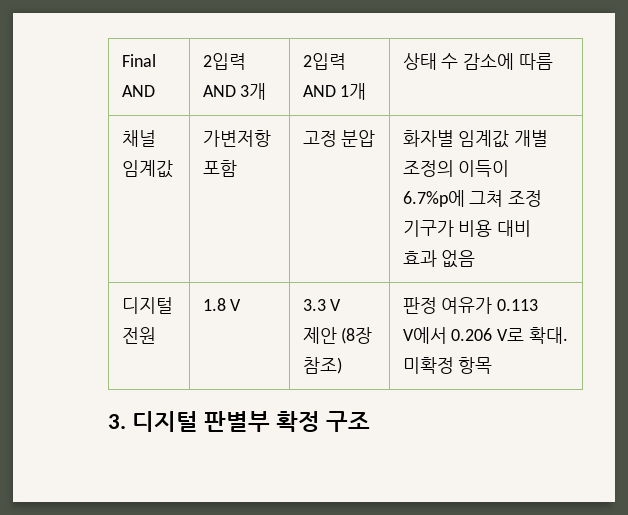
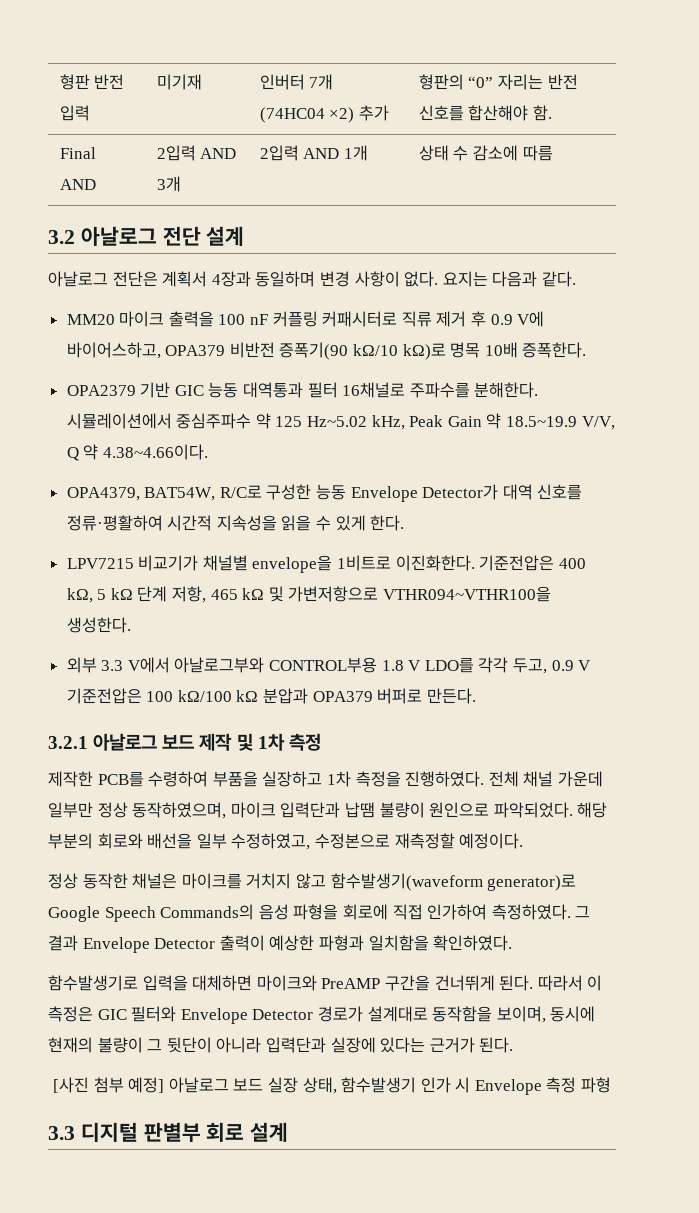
(121, 60) none -> [59,74,125,90] [59,105,90,121] [156,74,202,90] [259,74,334,90] [259,105,389,123] [418,74,578,90] [418,105,552,121] 형판 반전 입력 | 미기재 | 인버터 7개 (74HC04 ×2) 추가 | 형판의 “0” 자리는 반전 신호를 합산해야 함. //
[121,130,156,147] [121,160,173,178] [202,130,271,147] [202,160,237,177] [302,130,376,147] [402,130,549,148] [402,160,510,177] [402,190,543,207] [402,220,532,237] [402,250,476,268] [121,297,173,314] [121,327,156,344] [202,298,242,311] [302,299,342,311] [302,327,373,344] [302,357,342,374] [402,297,539,314] [402,327,569,344] [402,357,493,374] [108,411,371,432] // 채널 임계값 | 가변저항 포함 | 고정 분압 | 화자별 임계값 개별 조정의 이득이 6.7%p에 그쳐 조정 기구가 비용 대비 효과 없음 // 디지털 전원 | 1.8 V | 3.3 V 제안 (8장 참조) | 판정 여유가 0.113 V에서 0.206 V로 확대. 미확정 항목 // 3. 디지털 판별부 확정 구조 -> [48,226,245,246] [48,271,576,287] [66,311,545,327] [66,342,587,360] [66,382,539,398] [66,413,615,430] [66,444,208,461] [66,484,583,502] [66,515,405,531] [66,555,586,573] [66,586,552,603] [66,617,131,633] [66,657,592,674] [66,688,476,704] [48,733,321,751] [48,771,603,787] [48,802,608,819] [48,833,524,850] [48,873,577,891] [48,904,591,922] [48,935,513,953] [48,975,603,991] [48,1006,596,1024] [48,1037,514,1053] [52,1077,612,1095] [48,1122,289,1142] // 3.2 아날로그 전단 설계 // 아날로그 전단은 계획서 4장과 동일하며 변경 사항이 없다. 요지는 다음과 같다. // MM20 마이크 출력을 100 nF 커플링 커패시터로 직류 제거 후 0.9 V에 바이어스하고, OPA379 비반전 증폭기(90 kΩ/10 kΩ)로 명목 10배 증폭한다. // OPA2379 기반 GIC 능동 대역통과 필터 16채널로 주파수를 분해한다. 시뮬레이션에서 중심주파수 약 125 Hz~5.02 kHz, Peak Gain 약 18.5~19.9 V/V, Q 약 4.38~4.66이다. // OPA4379, BAT54W, R/C로 구성한 능동 Envelope Detector가 대역 신호를 정류·평활하여 시간적 지속성을 읽을 수 있게 한다. // LPV7215 비교기가 채널별 envelope을 1비트로 이진화한다. 기준전압은 400 kΩ, 5 kΩ 단계 저항, 465 kΩ 및 가변저항으로 VTHR094~VTHR100을 생성한다. // 외부 3.3 V에서 아날로그부와 CONTROL부용 1.8 V LDO를 각각 두고, 0.9 V 기준전압은 100 kΩ/100 kΩ 분압과 OPA379 버퍼로 만든다. // 3.2.1 아날로그 보드 제작 및 1차 측정 // 제작한 PCB를 수령하여 부품을 실장하고 1차 측정을 진행하였다. 전체 채널 가운데 일부만 정상 동작하였으며, 마이크 입력단과 납땜 불량이 원인으로 파악되었다. 해당 부분의 회로와 배선을 일부 수정하였고, 수정본으로 재측정할 예정이다. // 정상 동작한 채널은 마이크를 거치지 않고 함수발생기(waveform generator)로 Google Speech Commands의 음성 파형을 회로에 직접 인가하여 측정하였다. 그 결과 Envelope Detector 출력이 예상한 파형과 일치함을 확인하였다. // 함수발생기로 입력을 대체하면 마이크와 PreAMP 구간을 건너뛰게 된다. 따라서 이 측정은 GIC 필터와 Envelope Detector 경로가 설계대로 동작함을 보이며, 동시에 현재의 불량이 그 뒷단이 아니라 입력단과 실장에 있다는 근거가 된다. // [사진 첨부 예정] 아날로그 보드 실장 상태, 함수발생기 인가 시 Envelope 측정 파형 // 3.3 디지털 판별부 회로 설계

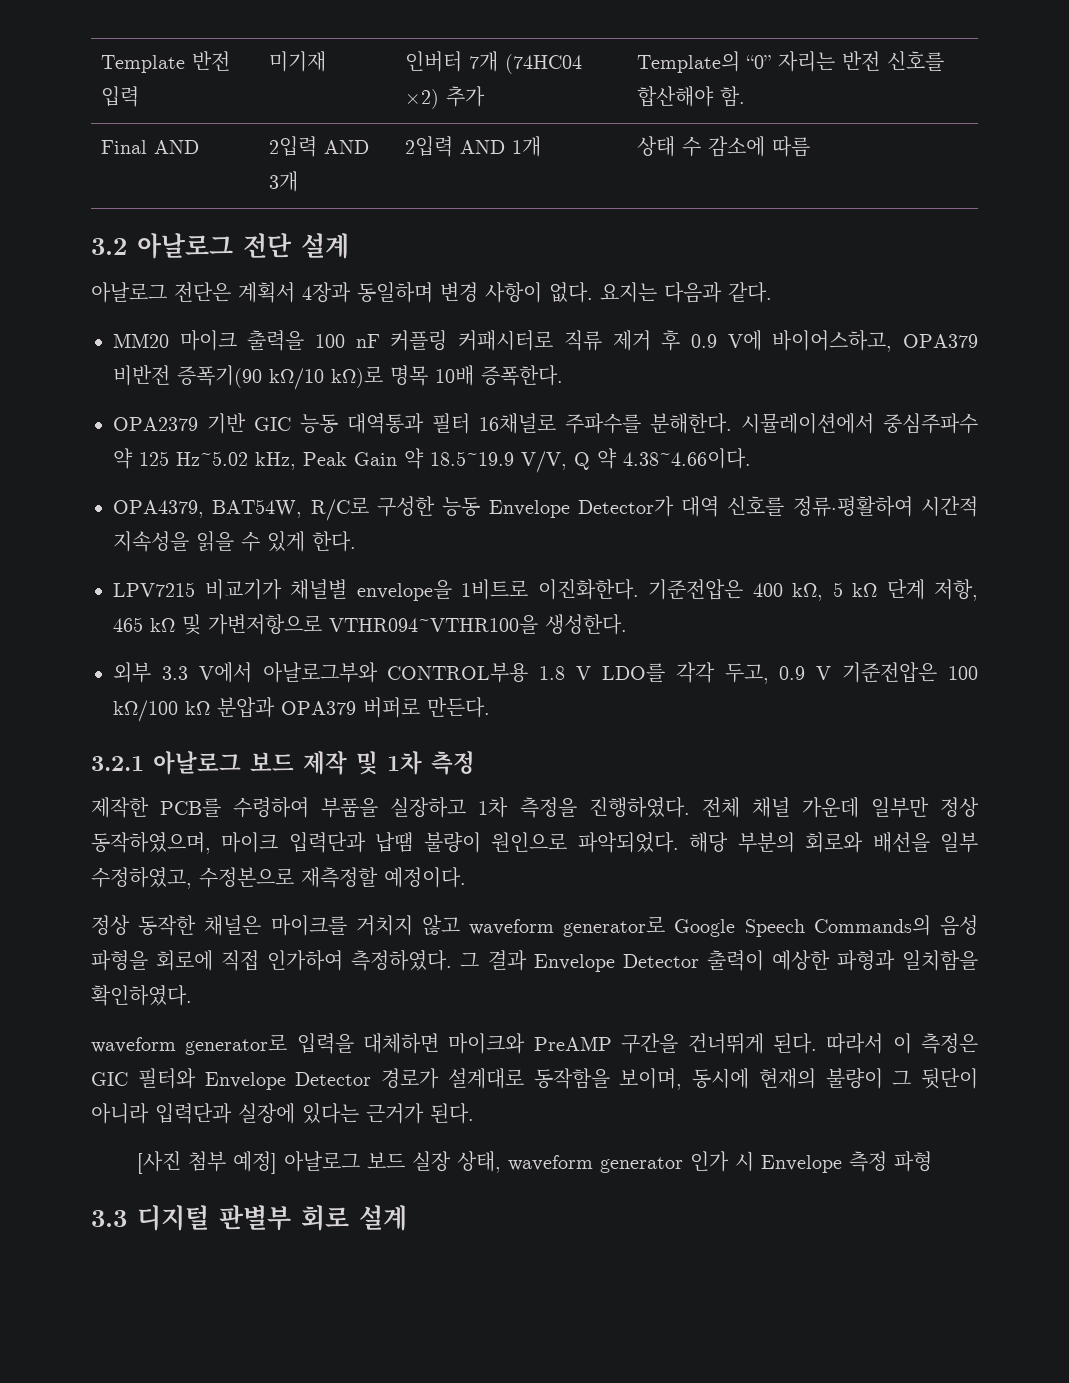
[59,74,90,90] 형판 -> [101,55,186,73] Template
[418,74,464,90] 형판의 -> [637,51,741,73] Template의
[330,873,577,891] 함수발생기(waveform generator)로 -> [469,916,666,937] waveform generator로
[48,975,138,991] 함수발생기로 -> [91,1034,288,1055] waveform generator로
[341,1077,417,1093] 함수발생기 -> [508,1155,683,1173] waveform generator

